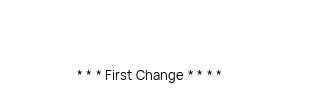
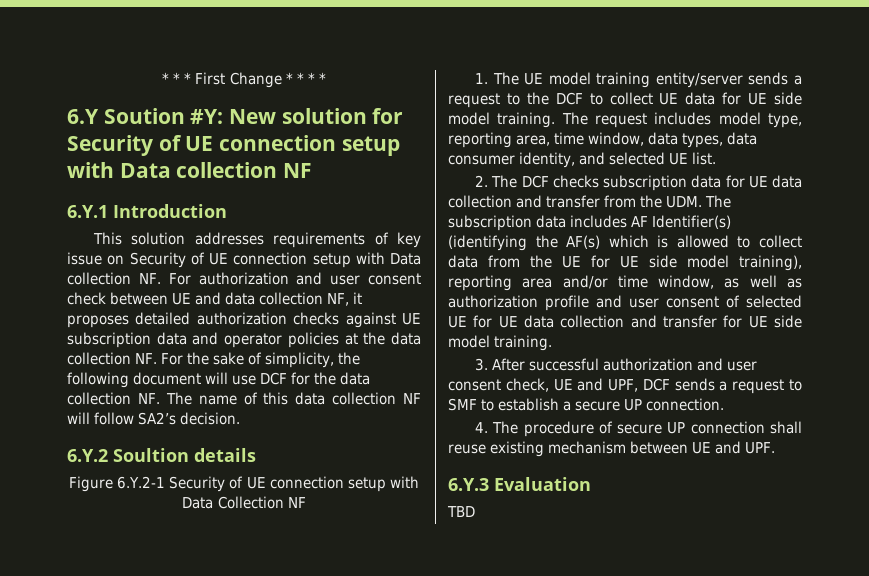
(223, 75) none -> [67,108,404,124] [67,135,400,156] [67,162,313,178] [67,204,227,218] [93,232,421,248] [67,252,421,268] [67,272,421,285] [67,292,363,306] [67,312,421,328] [67,332,422,348] [67,352,361,368] [67,372,371,388] [67,392,421,405] [67,412,241,425] [67,448,256,462] [69,476,419,492] [182,496,306,509] [475,72,802,88] [448,92,802,108] [448,112,802,128] [448,132,758,148] [448,152,717,168] [475,175,802,191] [448,195,732,208] [448,215,732,231] [448,235,802,251] [448,255,802,271] [448,275,802,291] [448,295,802,311] [448,315,802,328] [448,335,553,351] [475,358,758,371] [448,378,802,394] [448,398,725,411] [475,421,802,437] [448,441,776,457] [448,477,591,491] [447,506,475,517] // 6.Y Soution #Y: New solution for Security of UE connection setup with Data collection NF // 6.Y.1 Introduction // This solution addresses requirements of key issue on Security of UE connection setup with Data collection NF. For authorization and user consent check between UE and data collection NF, it proposes detailed authorization checks against UE subscription data and operator policies at the data collection NF. For the sake of simplicity, the following document will use DCF for the data collection NF. The name of this data collection NF will follow SA2’s decision. // 6.Y.2 Soultion details // Figure 6.Y.2-1 Security of UE connection setup with Data Collection NF // 1. The UE model training entity/server sends a request to the DCF to collect UE data for UE side model training. The request includes model type, reporting area, time window, data types, data consumer identity, and selected UE list. // 2. The DCF checks subscription data for UE data collection and transfer from the UDM. The subscription data includes AF Identifier(s) (identifying the AF(s) which is allowed to collect data from the UE for UE side model training), reporting area and/or time window, as well as authorization profile and user consent of selected UE for UE data collection and transfer for UE side model training. // 3. After successful authorization and user consent check, UE and UPF, DCF sends a request to SMF to establish a secure UP connection. // 4. The procedure of secure UP connection shall reuse existing mechanism between UE and UPF. // 6.Y.3 Evaluation // TBD

